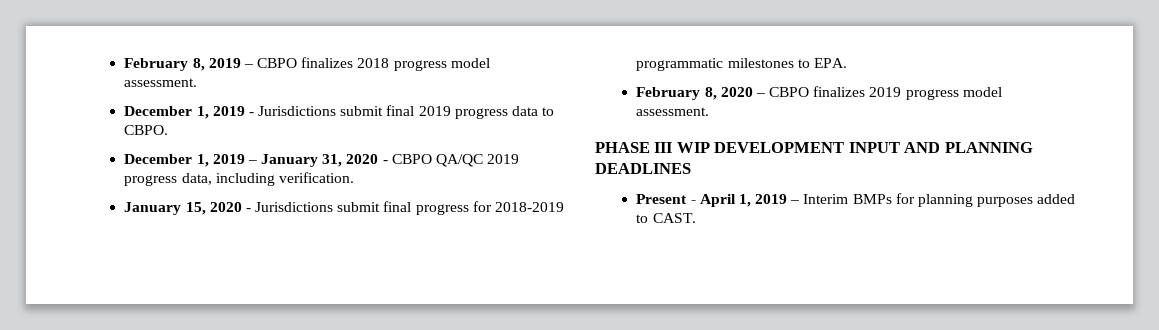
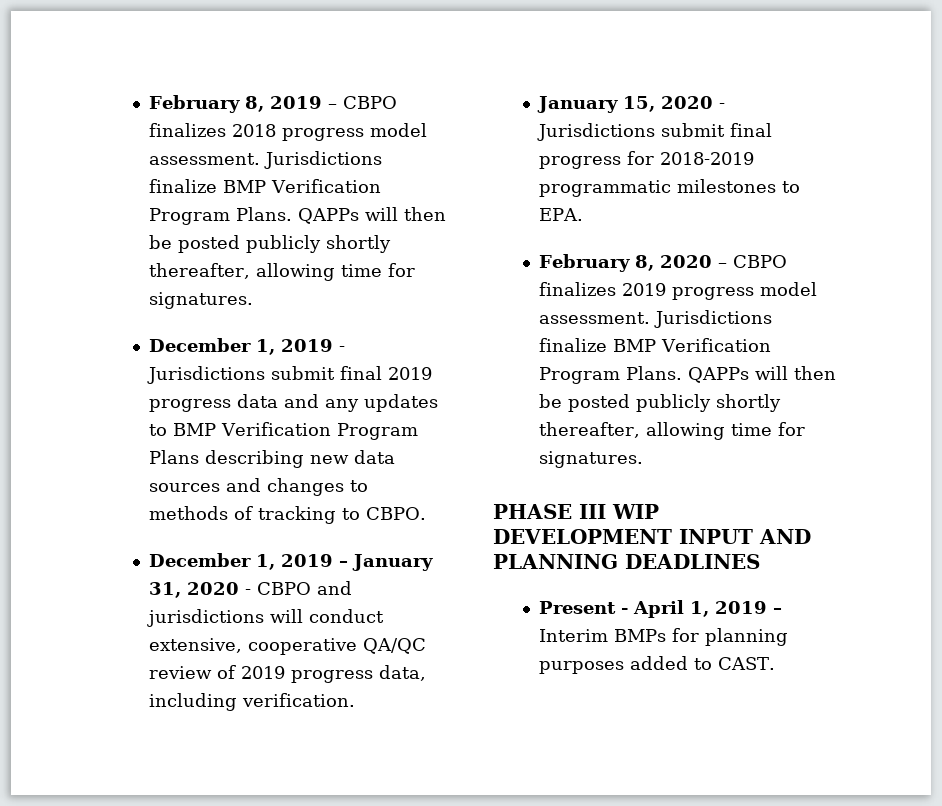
(198, 82) none -> [263,151,382,169] [148,179,381,193] [148,207,446,225] [148,235,391,253] [148,263,415,281] [148,292,253,309] Jurisdictions finalize BMP Verification Program Plans. QAPPs will then be posted publicly shortly thereafter, allowing time for signatures.
(539, 111) none -> [283,394,438,412] [148,422,418,440] [148,450,395,468] [148,478,368,496] [148,506,336,524] and any updates to BMP Verification Program Plans describing new data sources and changes to methods of tracking
[436,154,484,167] QA/QC -> [316,581,352,595] [146,609,384,627] [148,638,426,655] [148,665,236,679] and jurisdictions will conduct extensive, cooperative QA/QC review of
(710, 111) none -> [653,310,772,328] [538,338,771,352] [538,366,836,384] [538,394,781,412] [538,422,805,440] [538,451,643,468] Jurisdictions finalize BMP Verification Program Plans. QAPPs will then be posted publicly shortly thereafter, allowing time for signatures.

